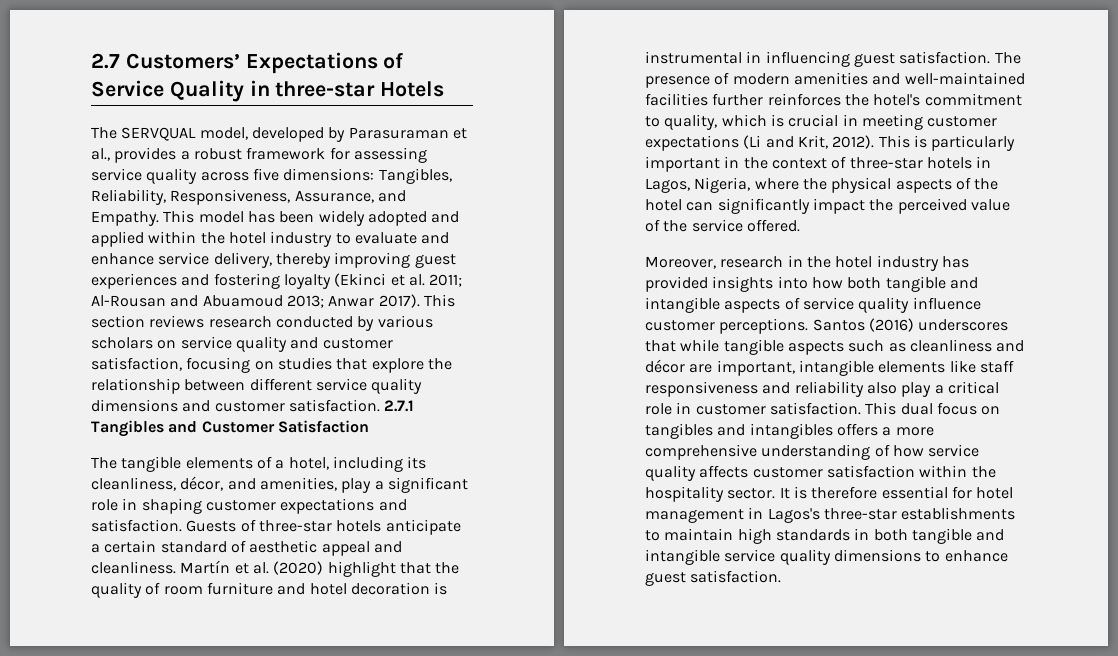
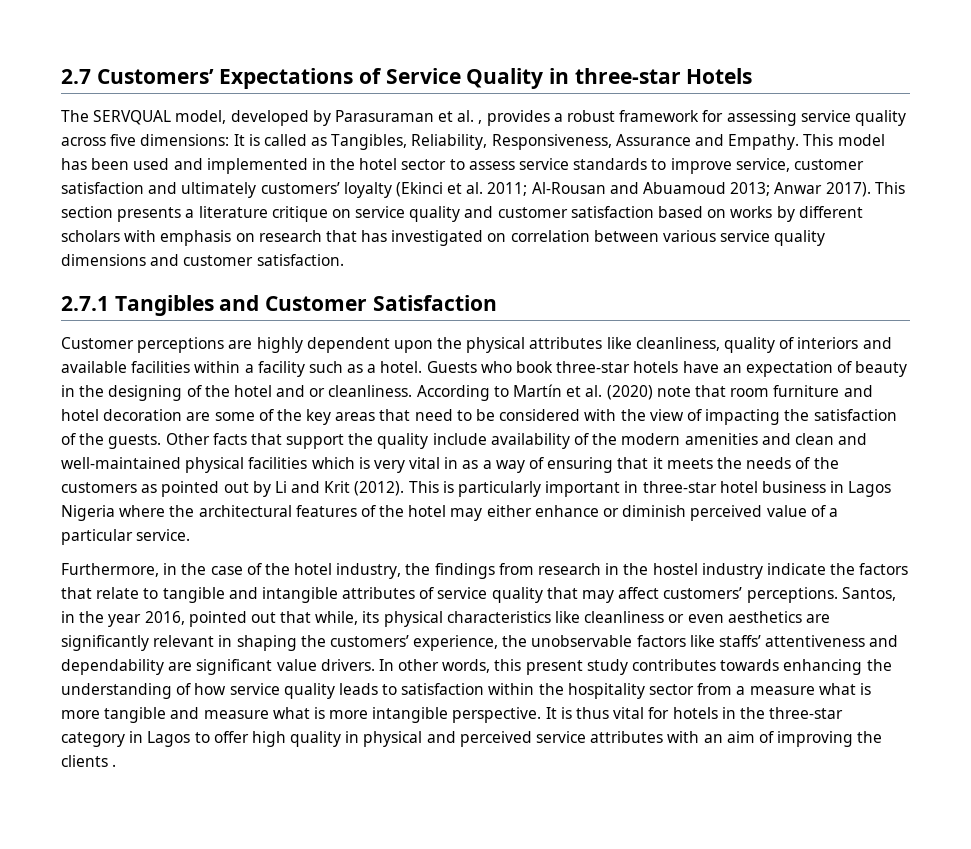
[91,148,110,161] al., -> [457,110,483,124] al. ,
(375, 174) none -> [233,134,328,146] It is called as
[294,190,374,203] Assurance, -> [615,134,691,146] Assurance
[318,210,460,226] [91,231,450,247] [91,252,456,268] [91,273,280,289] widely adopted and applied within the hotel industry to evaluate and enhance service delivery, thereby improving guest experiences and fostering -> [133,158,864,174] [61,182,340,198] used and implemented in the hotel sector to assess service standards to improve service, customer satisfaction and ultimately customers’
[149,315,433,331] [91,337,153,349] reviews research conducted by various scholars -> [117,206,328,222] presents a literature critique
[91,357,452,373] [91,378,312,394] satisfaction, focusing on studies that explore the relationship between different -> [570,206,863,222] [61,230,717,246] satisfaction based on works by different scholars with emphasis on research that has investigated on correlation between various
(380, 405) none -> (344, 260) //
[91,456,427,472] [91,476,468,493] [91,498,407,514] [91,519,461,535] [91,540,402,556] [91,560,460,577] [91,582,161,598] The tangible elements of a hotel, including its cleanliness, décor, and amenities, play a significant role in shaping customer expectations and satisfaction. Guests of three-star hotels anticipate a certain standard of aesthetic appeal and cleanliness. Martín et al. (2020) highlight that the quality of -> [61,337,892,353] [61,361,908,377] [61,384,726,401] Customer perceptions are highly dependent upon the physical attributes like cleanliness, quality of interiors and available facilities within a facility such as a hotel. Guests who book three-star hotels have an expectation of beauty in the designing of the hotel and or cleanliness. According to Martín et al. (2020) note that
[434,582,448,595] [645,51,1021,67] [645,72,1025,88] [645,93,1022,106] [645,114,998,130] [645,135,875,151] is instrumental in influencing guest satisfaction. The presence of modern amenities and well-maintained facilities further reinforces the hotel's commitment to quality, which is crucial in meeting customer expectations (Li and Krit, 2012). -> [186,409,897,425] [61,433,868,449] [61,457,839,473] [61,481,405,497] are some of the key areas that need to be considered with the view of impacting the satisfaction of the guests. Other facts that support the quality include availability of the modern amenities and clean and well-maintained physical facilities which is very vital in as a way of ensuring that it meets the needs of the customers as pointed out by Li and Krit (2012).
[743,156,992,169] [645,177,999,193] [645,198,1010,214] [645,219,800,232] [645,255,969,271] [645,276,978,292] [645,297,781,313] the context of three-star hotels in Lagos, Nigeria, where the physical aspects of the hotel can significantly impact the perceived value of the service offered. // Moreover, research in the hotel industry has provided insights into how both tangible and intangible aspects -> [642,481,892,497] [61,505,838,521] [61,529,191,545] [61,563,909,579] [61,587,416,603] three-star hotel business in Lagos Nigeria where the architectural features of the hotel may either enhance or diminish perceived value of a particular service. // Furthermore, in the case of the hotel industry, the findings from research in the hostel industry indicate the factors that relate to tangible and intangible attributes
[912,297,981,310] [645,318,1009,334] [645,339,1025,355] [645,359,1014,376] [645,381,999,397] [645,402,1001,415] [645,423,934,439] [645,444,757,460] influence customer perceptions. Santos (2016) underscores that while tangible aspects such as cleanliness and décor are important, intangible elements like staff responsiveness and reliability also play a critical role in customer satisfaction. This dual focus on tangibles and intangibles offers a more comprehensive -> [546,587,896,603] [61,611,830,627] [61,635,899,651] [61,659,892,675] that may affect customers’ perceptions. Santos, in the year 2016, pointed out that while, its physical characteristics like cleanliness or even aesthetics are significantly relevant in shaping the customers’ experience, the unobservable factors like staffs’ attentiveness and dependability are significant value drivers. In other words, this present study contributes towards enhancing the
[699,465,823,478] affects customer -> [338,683,398,695] leads to
[727,486,1014,499] [645,507,1016,523] [645,528,1005,544] [645,549,1008,565] [645,570,782,586] sector. It is therefore essential for hotel management in Lagos's three-star establishments to maintain high standards in both tangible and intangible service quality dimensions to enhance guest satisfaction. -> [649,683,871,695] [61,707,844,723] [61,731,883,747] [61,755,117,767] sector from a measure what is more tangible and measure what is more intangible perspective. It is thus vital for hotels in the three-star category in Lagos to offer high quality in physical and perceived service attributes with an aim of improving the clients .

